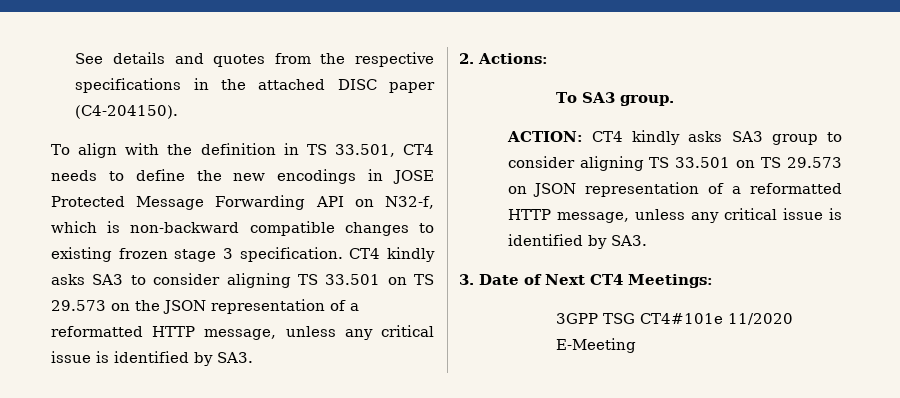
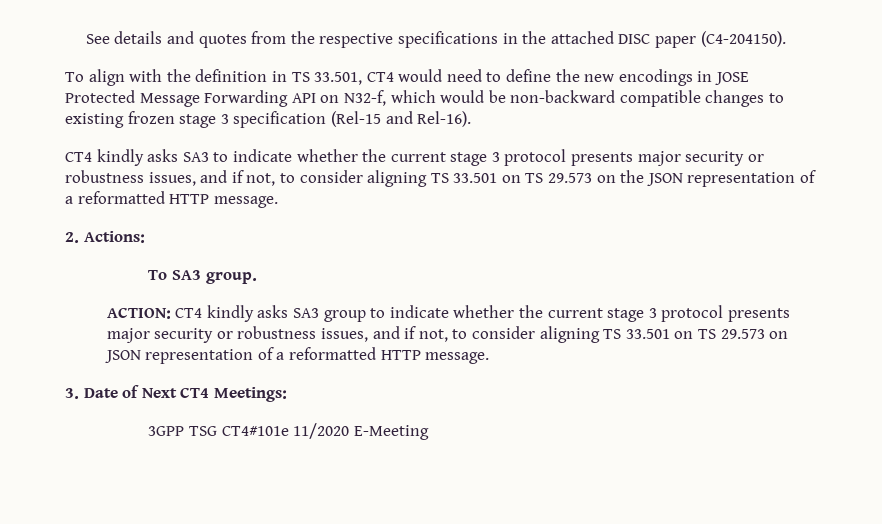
[51,170,97,181] needs -> [398,69,482,82] would need
[107,221,121,233] is -> [440,90,506,103] would be
[239,247,343,262] specification. -> [233,111,472,128] specification (Rel-15 and Rel-16). //
(146, 280) none -> [232,149,764,166] [65,170,295,186] indicate whether the current stage 3 protocol presents major security or robustness issues, and if not, to
[204,325,434,340] [51,351,253,366] message, unless any critical issue is identified by SA3. -> [213,196,278,208] message.
(842, 137) none -> [389,305,790,322] [106,326,468,343] indicate whether the current stage 3 protocol presents major security or robustness issues, and if not, to
[556,208,842,223] [507,234,647,249] message, unless any critical issue is identified by SA3. -> [425,352,490,364] message.

